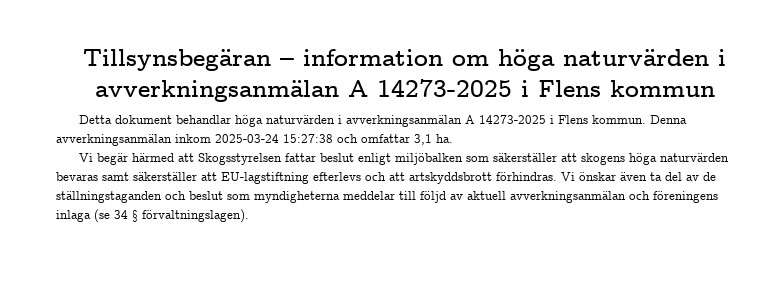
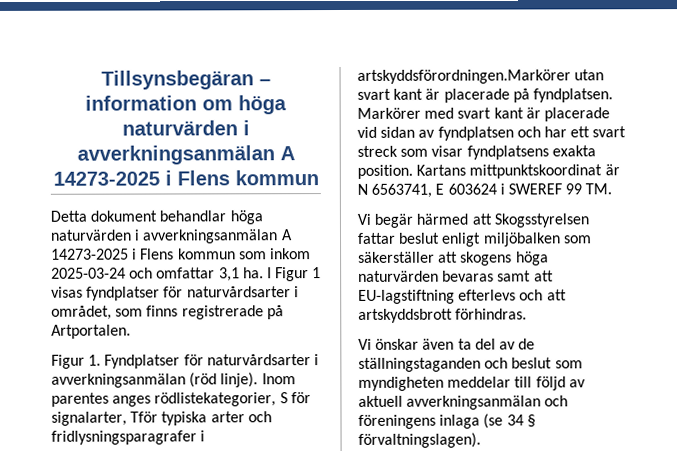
[591,115,687,124] [56,134,172,146] kommun. Denna avverkningsanmälan -> [177,248,267,260] kommun som
[283,134,333,143] 15:27:38 -> (126, 273) none
(453, 138) none -> [266,267,322,282] [51,286,299,301] [51,305,284,320] [51,324,131,339] [51,354,319,369] [51,372,296,388] [51,392,311,407] [51,411,272,426] [51,430,206,445] [357,69,605,84] [357,88,613,103] [357,107,610,122] [357,126,627,141] [357,145,596,160] [357,164,620,179] [357,183,613,198] I Figur 1 visas fyndplatser för naturvårdsarter i området, som finns registrerade på Artportalen. // Figur 1. Fyndplatser för naturvårdsarter i avverkningsanmälan (röd linje). Inom parentes anges rödlistekategorier, S för signalarter, Tför typiska arter och fridlysningsparagrafer i artskyddsförordningen.Markörer utan svart kant är placerade på fyndplatsen. Markörer med svart kant är placerade vid sidan av fyndplatsen och har ett svart streck som visar fyndplatsens exakta position. Kartans mittpunktskoordinat är N 6563741, E 603624 i SWEREF 99 TM.
[133,172,197,181] säkerställer -> (532, 276) none
(557, 176) none -> (528, 314) //
[254,191,340,203] myndigheterna -> [358,376,444,391] myndigheten

